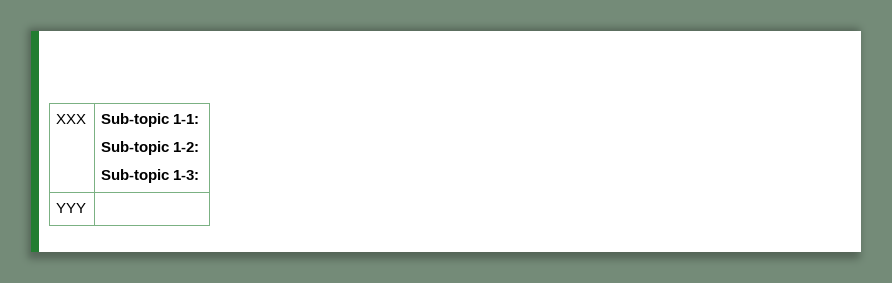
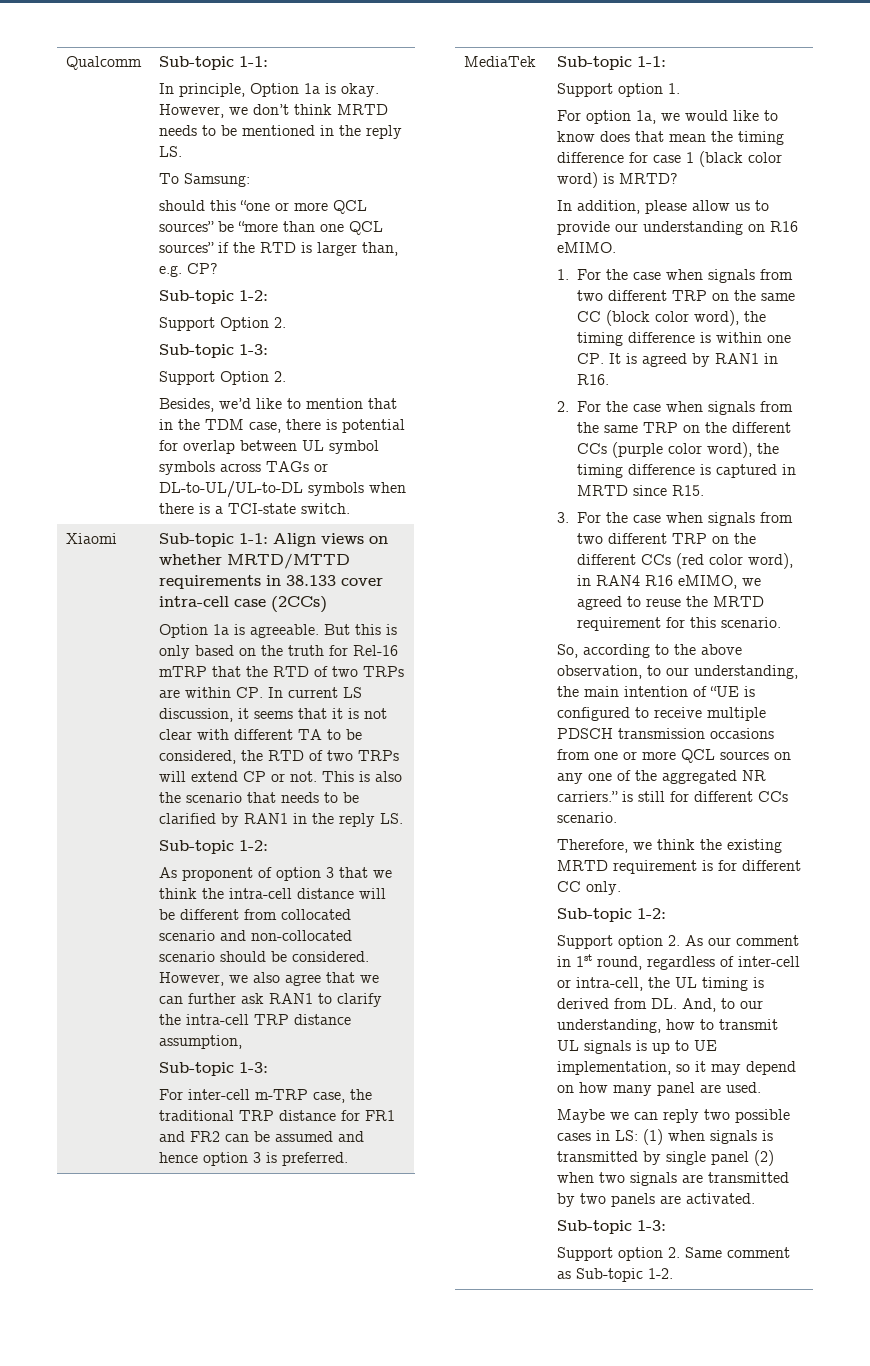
[56,114,87,124] [101,113,200,127] [101,141,200,155] [101,169,200,183] [56,203,87,213] XXX | Sub-topic 1-1: // Sub-topic 1-2: // Sub-topic 1-3: // YYY | -> [65,56,142,70] [158,56,268,70] [158,83,379,97] [158,104,388,118] [158,125,402,139] [158,146,182,157] [158,173,250,187] [158,200,367,214] [158,221,383,235] [158,242,398,256] [158,263,218,277] [158,290,268,304] [158,317,286,331] [158,344,268,358] [158,371,286,385] [158,398,397,412] [158,419,405,433] [158,440,379,454] [158,461,328,475] [158,481,406,498] [158,503,350,514] [65,533,117,544] [158,533,388,547] [158,553,350,569] [158,575,383,589] [158,596,327,613] [158,624,397,638] [158,645,398,659] [158,666,404,677] [158,687,362,698] [158,708,387,722] [158,729,362,740] [158,750,399,764] [158,771,402,782] [158,792,359,803] [158,813,403,827] [158,840,268,854] [158,867,392,881] [158,888,386,899] [158,909,351,920] [158,930,352,941] [158,951,369,962] [158,972,379,986] [158,993,382,1007] [158,1014,351,1025] [158,1035,242,1049] [158,1062,268,1076] [158,1089,372,1103] [158,1110,395,1121] [158,1131,364,1142] [158,1152,348,1166] [463,56,536,67] [556,56,666,70] [556,83,680,97] [556,110,778,124] [556,131,784,145] [556,151,782,167] [556,172,678,188] [556,200,769,214] [556,221,798,235] [556,242,616,253] [556,269,793,283] [576,290,795,301] [576,310,766,326] [576,332,791,346] [576,353,778,367] [576,374,609,385] [556,401,793,415] [576,422,791,433] [576,442,779,458] [576,464,796,478] [576,485,704,496] [556,512,793,526] [576,533,756,544] [576,553,793,569] [576,575,761,589] [576,596,764,610] [576,617,781,631] [556,644,742,658] [556,665,798,679] [556,686,755,697] [556,707,766,721] [556,728,774,739] [556,749,791,763] [556,770,766,784] [556,791,788,802] [556,812,617,823] [556,839,782,853] [556,860,801,874] [556,881,621,895] [556,908,666,922] [556,935,799,949] [556,954,800,970] [556,977,764,991] [556,998,763,1012] [556,1019,778,1033] [556,1040,717,1054] [556,1061,796,1075] [556,1082,761,1096] [556,1109,790,1123] [556,1129,773,1145] [556,1150,774,1166] [556,1172,789,1186] [556,1193,755,1207] [556,1220,666,1234] [556,1247,790,1261] [556,1268,673,1282] Qualcomm | Sub-topic 1-1: // In principle, Option 1a is okay. However, we don’t think MRTD needs to be mentioned in the reply LS. // To Samsung: // should this “one or more QCL sources” be “more than one QCL sources” if the RTD is larger than, e.g. CP? // Sub-topic 1-2: // Support Option 2. // Sub-topic 1-3: // Support Option 2. // Besides, we’d like to mention that in the TDM case, there is potential for overlap between UL symbol symbols across TAGs or DL-to-UL/UL-to-DL symbols when there is a TCI-state switch. // Xiaomi | Sub-topic 1-1: Align views on whether MRTD/MTTD requirements in 38.133 cover intra-cell case (2CCs) // Option 1a is agreeable. But this is only based on the truth for Rel-16 mTRP that the RTD of two TRPs are within CP. In current LS discussion, it seems that it is not clear with different TA to be considered, the RTD of two TRPs will extend CP or not. This is also the scenario that needs to be clarified by RAN1 in the reply LS. // Sub-topic 1-2: // As proponent of option 3 that we think the intra-cell distance will be different from collocated scenario and non-collocated scenario should be considered. However, we also agree that we can further ask RAN1 to clarify the intra-cell TRP distance assumption, // Sub-topic 1-3: // For inter-cell m-TRP case, the traditional TRP distance for FR1 and FR2 can be assumed and hence option 3 is preferred. // MediaTek | Sub-topic 1-1: // Support option 1. // For option 1a, we would like to know does that mean the timing difference for case 1 (black color word) is MRTD? // In addition, please allow us to provide our understanding on R16 eMIMO. // 1. For the case when signals from two different TRP on the same CC (block color word), the timing difference is within one CP. It is agreed by RAN1 in R16. // 2. For the case when signals from the same TRP on the different CCs (purple color word), the timing difference is captured in MRTD since R15. // 3. For the case when signals from two different TRP on the different CCs (red color word), in RAN4 R16 eMIMO, we agreed to reuse the MRTD requirement for this scenario. // So, according to the above observation, to our understanding, the main intention of “UE is configured to receive multiple PDSCH transmission occasions from one or more QCL sources on any one of the aggregated NR carriers.” is still for different CCs scenario. // Therefore, we think the existing MRTD requirement is for different CC only. // Sub-topic 1-2: // Support option 2. As our comment in 1st round, regardless of inter-cell or intra-cell, the UL timing is derived from DL. And, to our understanding, how to transmit UL signals is up to UE implementation, so it may depend on how many panel are used. // Maybe we can reply two possible cases in LS: (1) when signals is transmitted by single panel (2) when two signals are transmitted by two panels are activated. // Sub-topic 1-3: // Support option 2. Same comment as Sub-topic 1-2.

